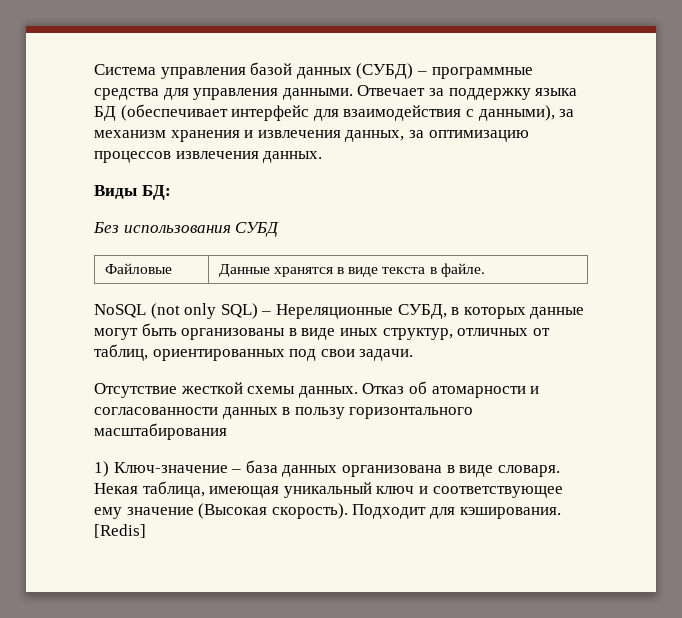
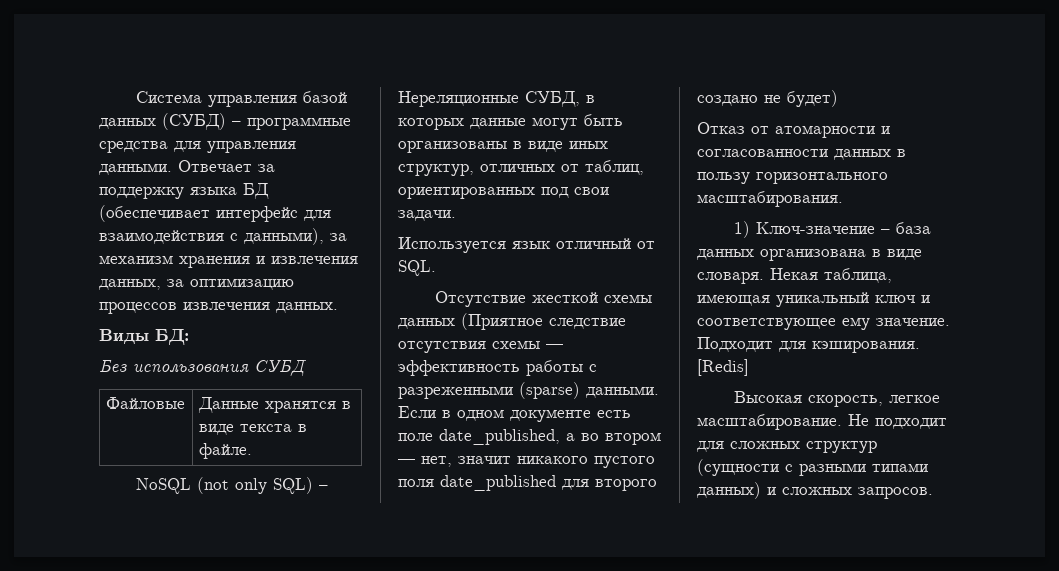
[94,381,427,398] Отсутствие жесткой схемы данных. Отказ об -> [398,237,655,253] [398,260,436,276] [434,291,652,307] [398,313,626,330] [398,340,563,353] [398,360,597,376] [398,382,659,399] [398,406,631,422] [398,429,661,445] [398,456,655,468] [398,475,657,491] [697,90,838,107] [697,122,769,134] Используется язык отличный от SQL. // Отсутствие жесткой схемы данных (Приятное следствие отсутствия схемы — эффективность работы с разреженными (sparse) данными. Если в одном документе есть поле date_published, а во втором — нет, значит никакого пустого поля date_published для второго создано не будет) // Отказ от
[94,423,227,440] масштабирования -> [697,191,843,207] масштабирования.
[126,503,348,519] значение (Высокая скорость). -> [876,318,950,326] значение.
(146, 531) none -> [733,391,940,407] [697,414,947,430] [697,441,877,453] [697,459,928,476] [697,482,933,499] // Высокая скорость, легкое масштабирование. Не подходит для сложных структур (сущности с разными типами данных) и сложных запросов.

